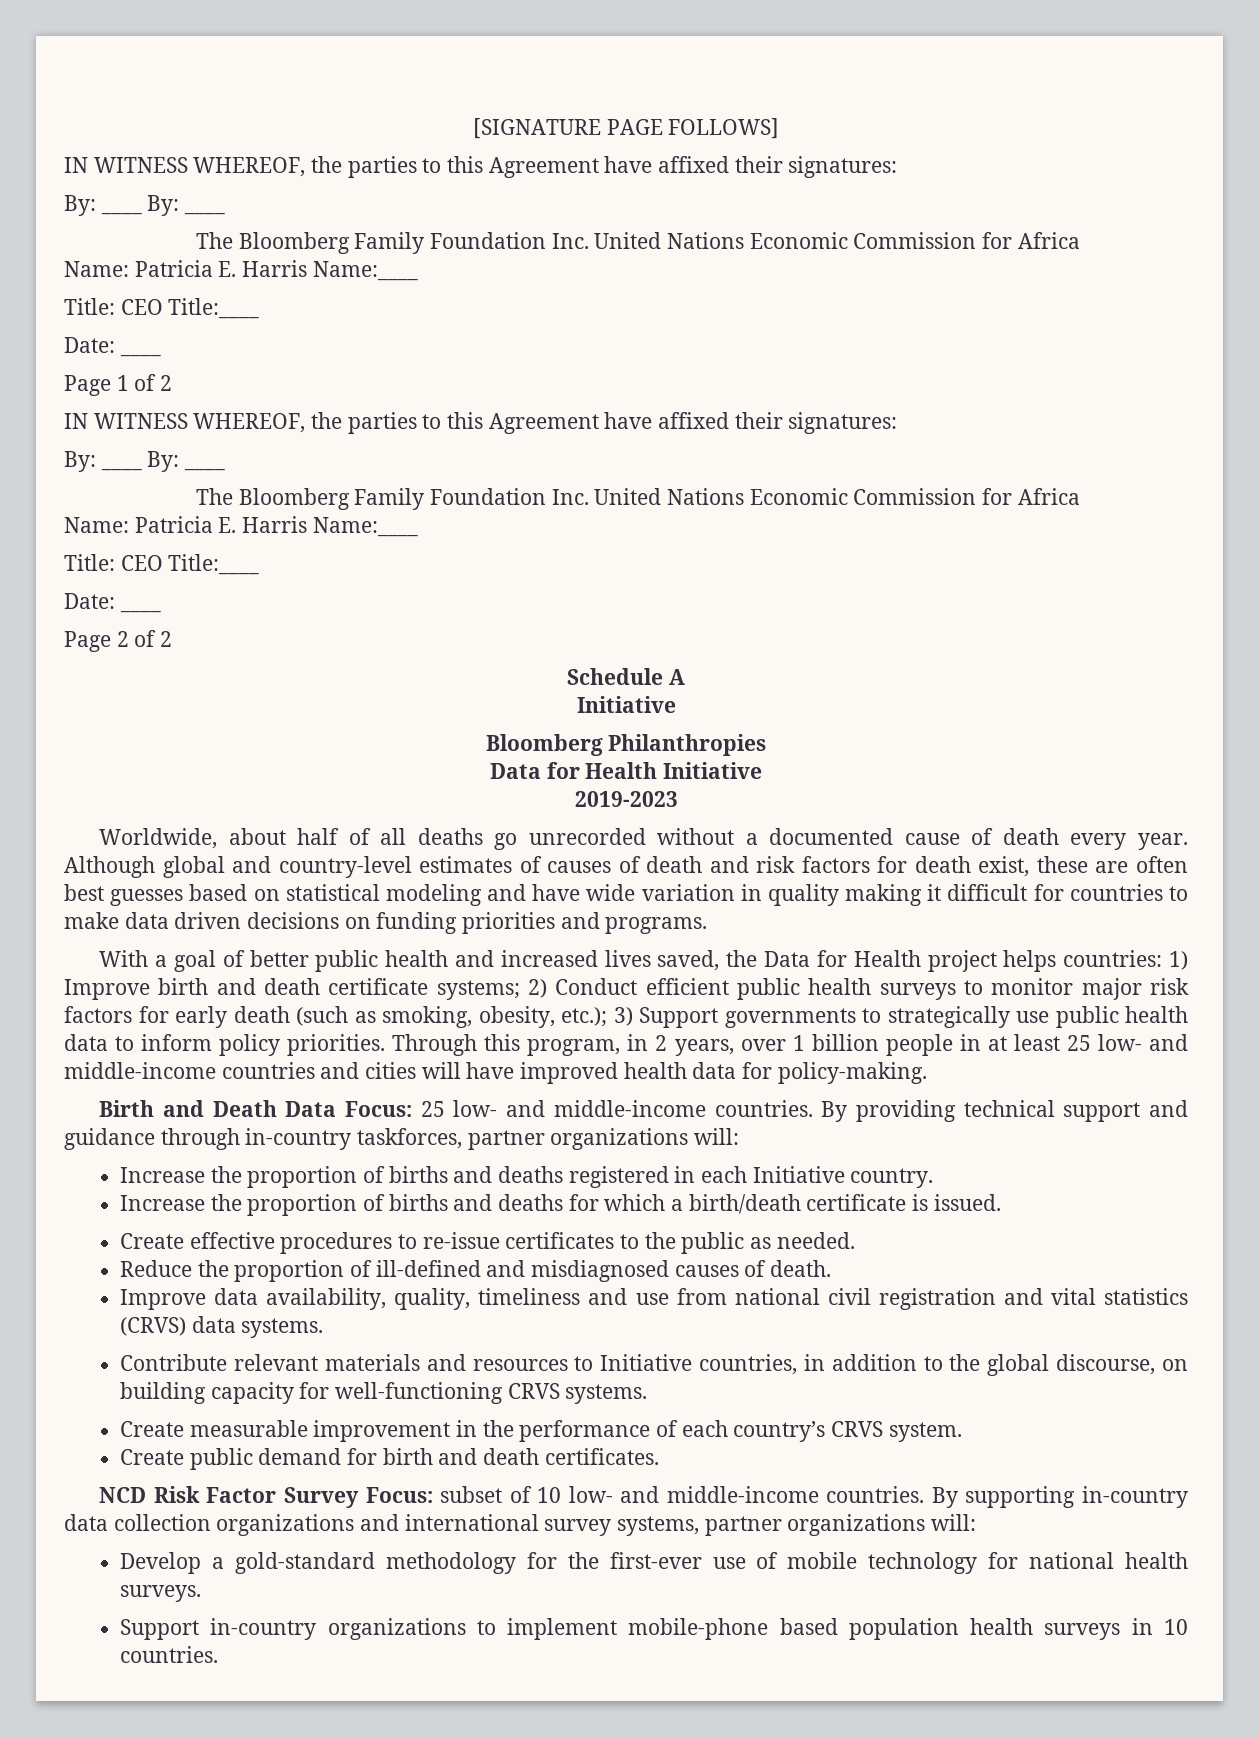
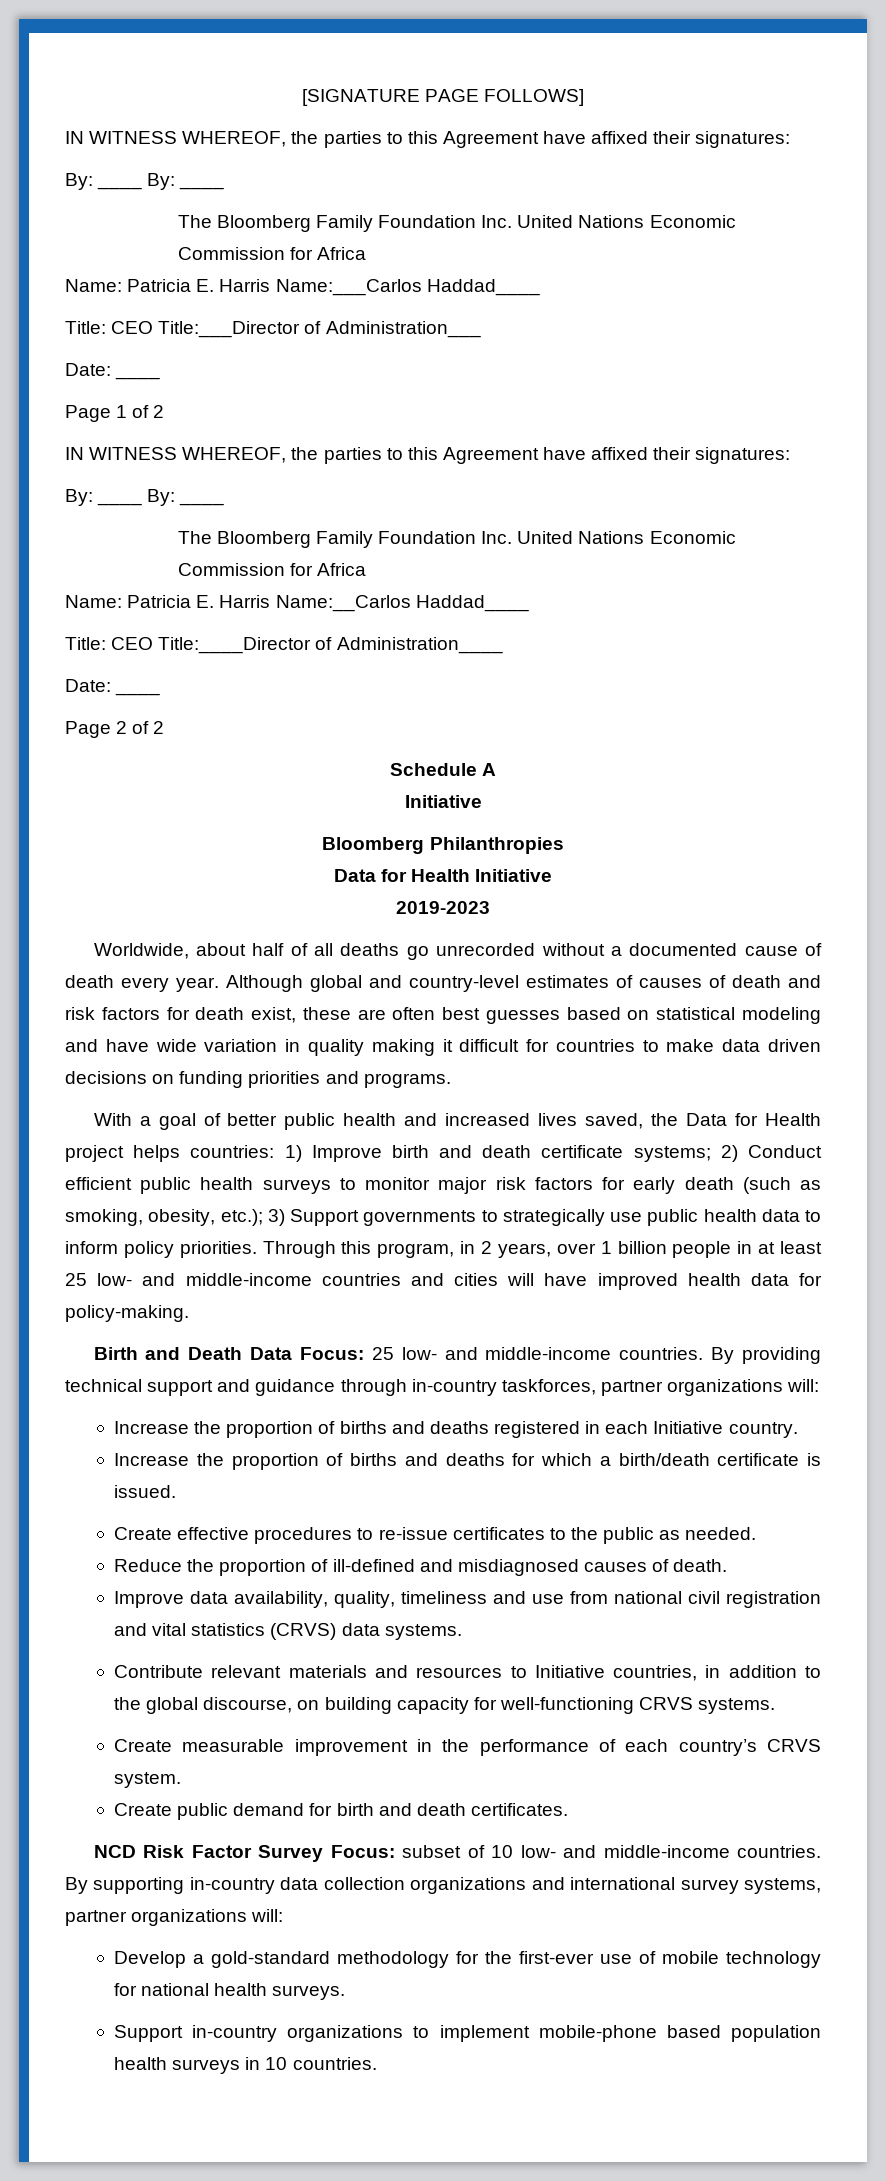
[312,261,418,281] [64,298,260,319] Name:____ // Title: CEO Title:____ -> [275,279,540,296] [65,321,481,338] Name:___Carlos Haddad____ // Title: CEO Title:___Director of Administration___
[312,517,418,537] [64,554,260,575] Name:____ // Title: CEO Title:____ -> [275,595,529,612] [65,637,503,654] Name:__Carlos Haddad____ // Title: CEO Title:____Director of Administration____

